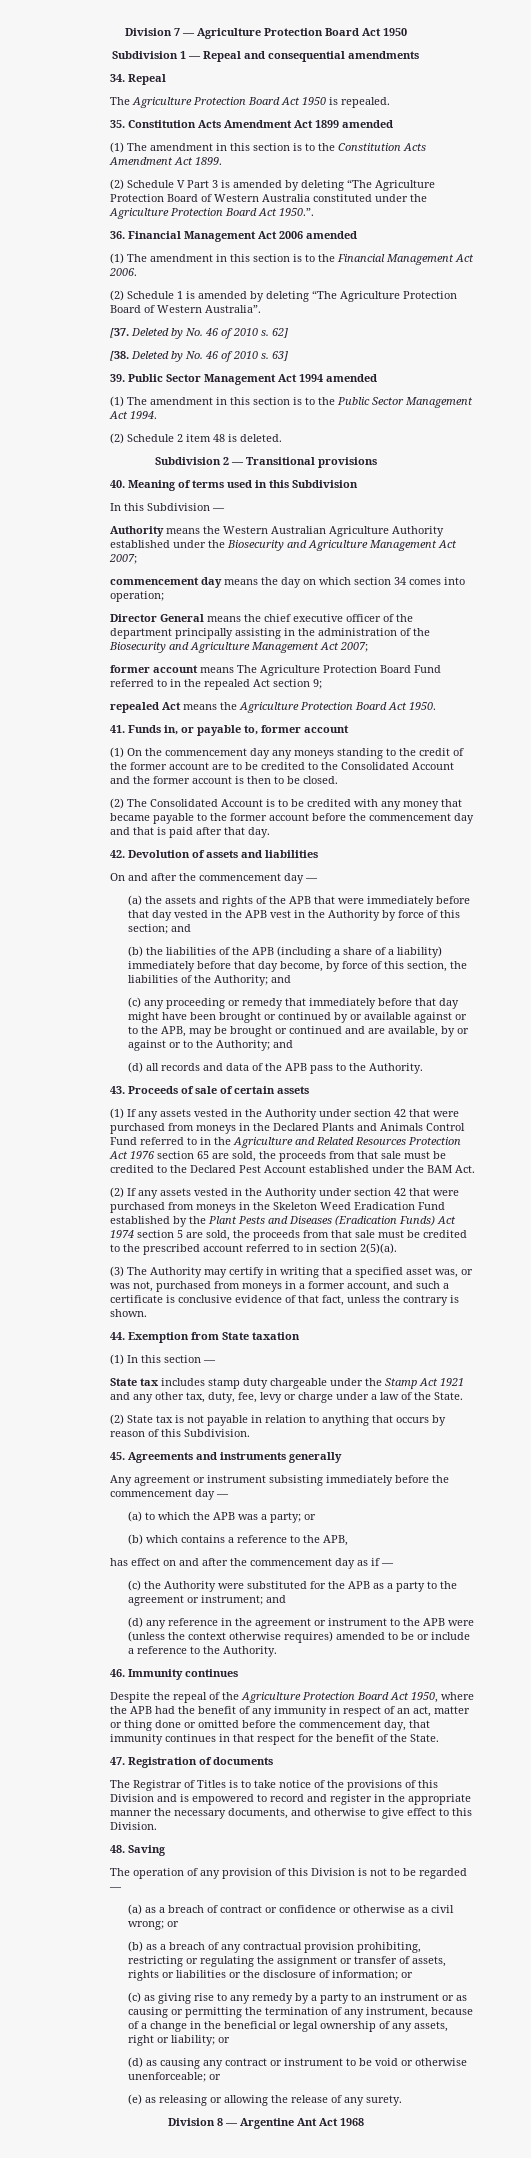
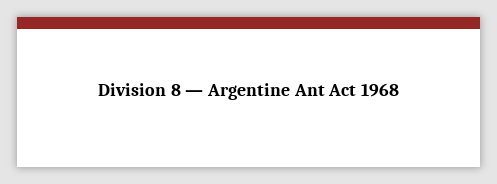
[124,28,407,39] [112,51,419,62] [109,74,166,85] [109,97,390,108] [109,120,393,128] [109,142,426,153] [108,157,222,165] [109,179,435,191] [109,194,427,202] [108,208,314,219] [109,231,357,242] [109,253,474,265] [108,268,137,276] [109,290,457,302] [109,305,261,313] [109,328,288,339] [109,351,288,362] [109,374,377,385] [109,396,473,408] [108,411,157,419] [109,433,282,444] [154,457,377,468] [109,480,358,491] [109,503,225,511] [109,526,444,537] [109,540,457,551] [108,554,137,564] [109,577,465,588] [109,591,164,602] [109,614,413,622] [109,628,430,639] [108,642,368,653] [109,665,441,676] [109,679,322,690] [109,702,436,713] [109,725,349,736] [109,747,464,759] [109,762,454,770] [109,776,338,784] [109,798,462,810] [109,813,474,824] [109,827,270,838] [109,850,318,858] [109,873,318,884] [127,895,470,907] [127,910,460,921] [127,924,191,934] [127,946,442,958] [127,961,467,972] [127,975,291,986] [127,997,459,1009] [127,1012,467,1023] [127,1026,469,1037] [127,1040,293,1051] [127,1062,423,1074] [109,1086,309,1094] [109,1108,459,1120] [109,1123,465,1134] [109,1137,461,1148] [108,1151,446,1162] [109,1165,475,1173] [109,1187,459,1199] [109,1202,445,1213] [109,1215,456,1227] [109,1230,467,1241] [109,1243,397,1255] [109,1266,473,1278] [109,1281,449,1292] [109,1295,459,1306] [109,1309,147,1317] [109,1332,300,1343] [109,1354,216,1365] [109,1378,464,1389] [109,1392,463,1403] [109,1414,446,1426] [109,1429,250,1437] [109,1452,342,1463] [109,1475,449,1486] [109,1489,229,1500] [127,1511,316,1523] [127,1534,348,1546] [109,1558,394,1569] [127,1580,457,1592] [127,1595,286,1606] [127,1617,474,1629] [127,1631,470,1643] [127,1646,277,1657] [109,1669,238,1680] [109,1692,474,1703] [109,1706,470,1717] [109,1720,430,1731] [109,1734,439,1745] [109,1757,273,1768] [109,1780,438,1791] [109,1794,471,1805] [109,1808,472,1819] [109,1822,157,1830] [109,1845,166,1856] [109,1868,467,1879] [108,1887,122,1890] [127,1904,454,1915] [127,1921,179,1930] [127,1941,421,1953] [127,1956,446,1967] [127,1970,413,1981] [127,1992,467,2004] [127,2007,473,2018] [127,2021,448,2032] [127,2035,230,2046] [127,2057,467,2069] [127,2072,221,2082] [127,2094,402,2106] [167,2118,215,2126] Division 7 — Agriculture Protection Board Act 1950 // Subdivision 1 — Repeal and consequential amendments // 34. Repeal // The Agriculture Protection Board Act 1950 is repealed. // 35. Constitution Acts Amendment Act 1899 amended // (1) The amendment in this section is to the Constitution Acts Amendment Act 1899. // (2) Schedule V Part 3 is amended by deleting “The Agriculture Protection Board of Western Australia constituted under the Agriculture Protection Board Act 1950.”. // 36. Financial Management Act 2006 amended // (1) The amendment in this section is to the Financial Management Act 2006. // (2) Schedule 1 is amended by deleting “The Agriculture Protection Board of Western Australia”. // [37. Deleted by No. 46 of 2010 s. 62] // [38. Deleted by No. 46 of 2010 s. 63] // 39. Public Sector Management Act 1994 amended // (1) The amendment in this section is to the Public Sector Management Act 1994. // (2) Schedule 2 item 48 is deleted. // Subdivision 2 — Transitional provisions // 40. Meaning of terms used in this Subdivision // In this Subdivision — // Authority means the Western Australian Agriculture Authority established under the Biosecurity and Agriculture Management Act 2007; // commencement day means the day on which section 34 comes into operation; // Director General means the chief executive officer of the department principally assisting in the administration of the Biosecurity and Agriculture Management Act 2007; // former account means The Agriculture Protection Board Fund referred to in the repealed Act section 9; // repealed Act means the Agriculture Protection Board Act 1950. // 41. Funds in, or payable to, former account // (1) On the commencement day any moneys standing to the credit of the former account are to be credited to the Consolidated Account and the former account is then to be closed. // (2) The Consolidated Account is to be credited with any money that became payable to the former account before the commencement day and that is paid after that day. // 42. Devolution of assets and liabilities // On and after the commencement day — // (a) the assets and rights of the APB that were immediately before that day vested in the APB vest in the Authority by force of this section; and // (b) the liabilities of the APB (including a share of a liability) immediately before that day become, by force of this section, the liabilities of the Authority; and // (c) any proceeding or remedy that immediately before that day might have been brought or continued by or available against or to the APB, may be brought or continued and are available, by or against or to the Authority; and // (d) all records and data of the APB pass to the Authority. // 43. Proceeds of sale of certain assets // (1) If any assets vested in the Authority under section 42 that were purchased from moneys in the Declared Plants and Animals Control Fund referred to in the Agriculture and Related Resources Protection Act 1976 section 65 are sold, the proceeds from that sale must be credited to the Declared Pest Account established under the BAM Act. // (2) If any assets vested in the Authority under section 42 that were purchased from moneys in the Skeleton Weed Eradication Fund established by the Plant Pests and Diseases (Eradication Funds) Act 1974 section 5 are sold, the proceeds from that sale must be credited to the prescribed account referred to in section 2(5)(a). // (3) The Authority may certify in writing that a specified asset was, or was not, purchased from moneys in a former account, and such a certificate is conclusive evidence of that fact, unless the contrary is shown. // 44. Exemption from State taxation // (1) In this section — // State tax includes stamp duty chargeable under the Stamp Act 1921 and any other tax, duty, fee, levy or charge under a law of the State. // (2) State tax is not payable in relation to anything that occurs by reason of this Subdivision. // 45. Agreements and instruments generally // Any agreement or instrument subsisting immediately before the commencement day — // (a) to which the APB was a party; or // (b) which contains a reference to the APB, // has effect on and after the commencement day as if — // (c) the Authority were substituted for the APB as a party to the agreement or instrument; and // (d) any reference in the agreement or instrument to the APB were (unless the context otherwise requires) amended to be or include a reference to the Authority. // 46. Immunity continues // Despite the repeal of the Agriculture Protection Board Act 1950, where the APB had the benefit of any immunity in respect of an act, matter or thing done or omitted before the commencement day, that immunity continues in that respect for the benefit of the State. // 47. Registration of documents // The Registrar of Titles is to take notice of the provisions of this Division and is empowered to record and register in the appropriate manner the necessary documents, and otherwise to give effect to this Division. // 48. Saving // The operation of any provision of this Division is not to be regarded — // (a) as a breach of contract or confidence or otherwise as a civil wrong; or // (b) as a breach of any contractual provision prohibiting, restricting or regulating the assignment or transfer of assets, rights or liabilities or the disclosure of information; or // (c) as giving rise to any remedy by a party to an instrument or as causing or permitting the termination of any instrument, because of a change in the beneficial or legal ownership of any assets, right or liability; or // (d) as causing any contract or instrument to be void or otherwise unenforceable; or // (e) as releasing or allowing the release of any surety. // Division -> [97,83,166,96] Division

